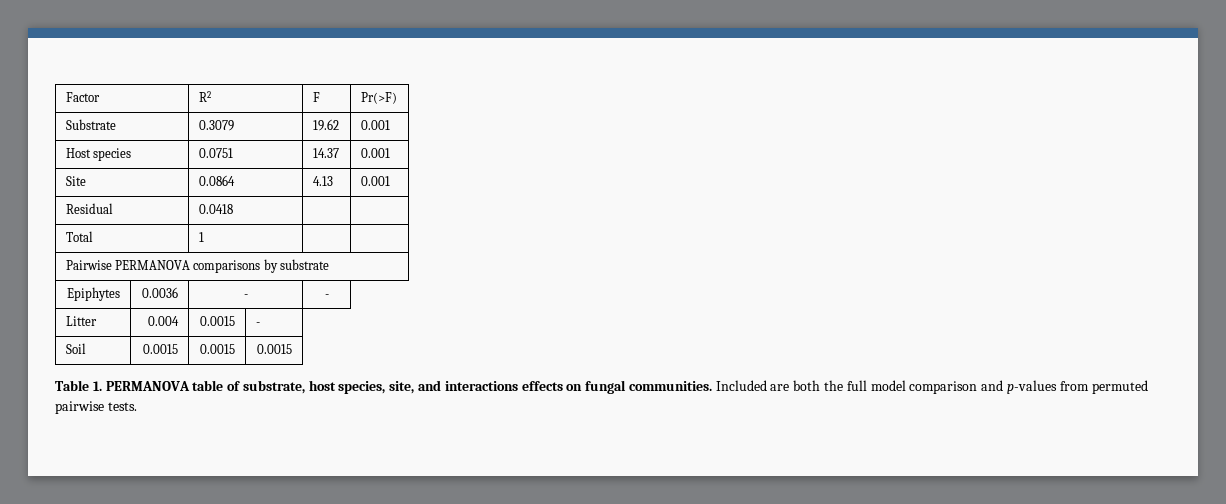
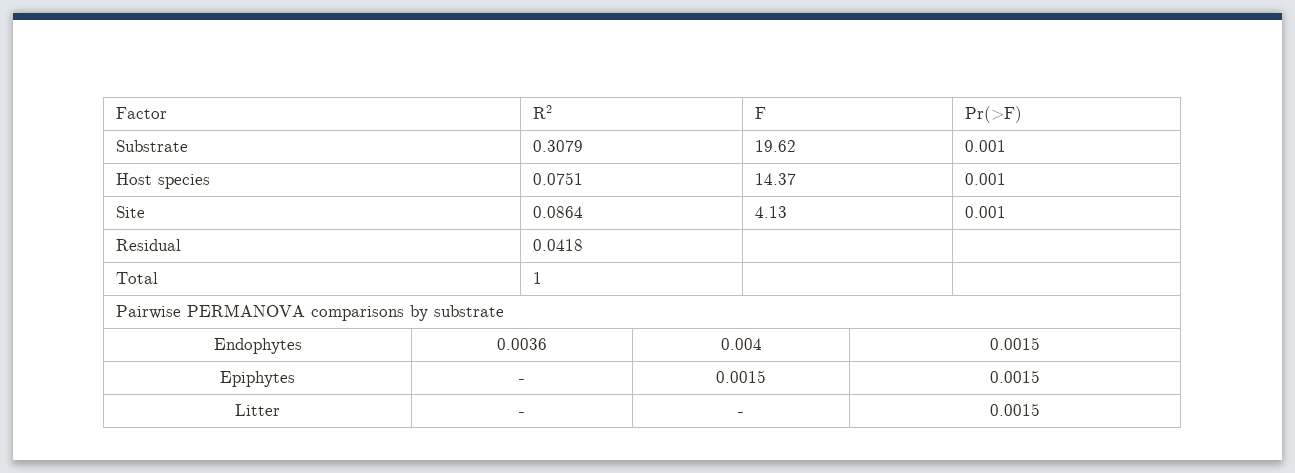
[66,287,120,301] [142,287,179,298] Epiphytes | 0.0036 -> [213,338,302,354] [497,338,547,350] [720,338,762,350] [990,337,1040,350] [220,371,295,387] [519,379,525,383] [716,370,766,383] [990,370,1040,383] [235,404,280,416] Endophytes | 0.0036 | 0.004 | 0.0015 // Epiphytes | - | 0.0015 | 0.0015 // Litter
[65,316,97,326] [148,316,180,326] [200,316,236,326] [255,322,260,326] [65,343,86,354] [143,344,179,354] [200,344,236,354] [257,344,293,354] [55,380,1148,394] [55,401,137,414] // Litter | 0.004 | 0.0015 | - // Soil | 0.0015 | 0.0015 | 0.0015 // Table 1. PERMANOVA table of substrate, host species, site, and interactions effects on fungal communities. Included are both the full model comparison and p-values from permuted pairwise tests. -> [990,403,1040,416] | 0.0015

